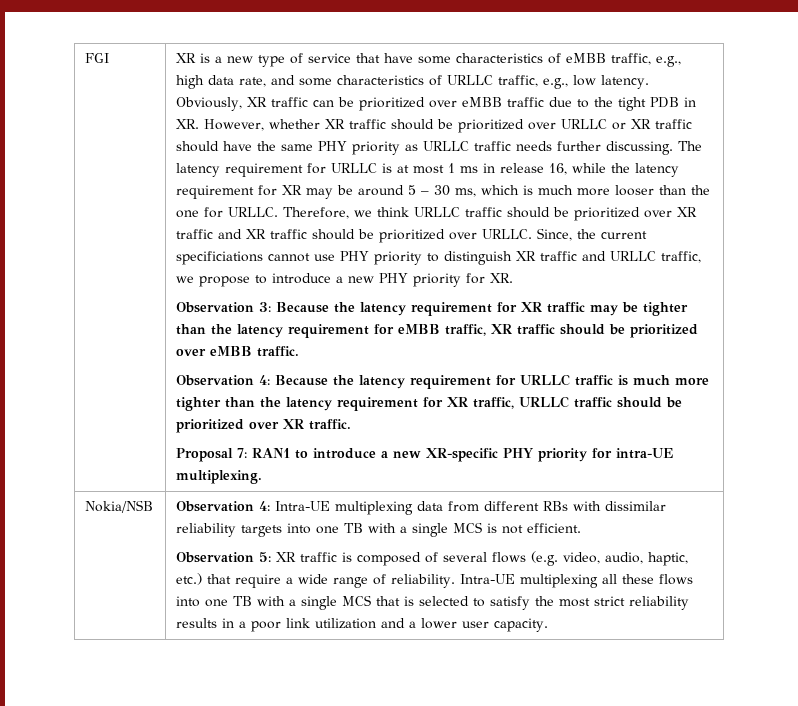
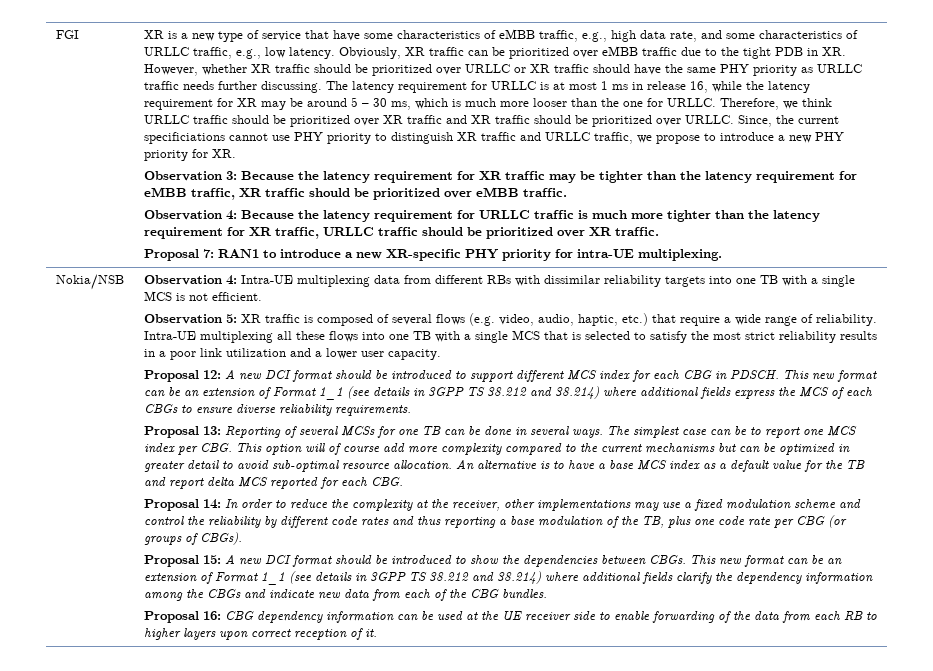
(549, 625) none -> [143,369,877,382] [143,386,872,400] [143,404,411,416] [143,426,857,438] [143,443,850,455] [143,459,865,472] [143,477,403,489] [143,499,861,511] [143,515,847,528] [143,532,242,545] [143,554,842,567] [143,571,873,585] [143,589,547,601] [143,611,877,623] [143,628,377,640] // Proposal 12: A new DCI format should be introduced to support different MCS index for each CBG in PDSCH. This new format can be an extension of Format 1_1 (see details in 3GPP TS 38.212 and 38.214) where additional fields express the MCS of each CBGs to ensure diverse reliability requirements. // Proposal 13: Reporting of several MCSs for one TB can be done in several ways. The simplest case can be to report one MCS index per CBG. This option will of course add more complexity compared to the current mechanisms but can be optimized in greater detail to avoid sub-optimal resource allocation. An alternative is to have a base MCS index as a default value for the TB and report delta MCS reported for each CBG. // Proposal 14: In order to reduce the complexity at the receiver, other implementations may use a fixed modulation scheme and control the reliability by different code rates and thus reporting a base modulation of the TB, plus one code rate per CBG (or groups of CBGs). // Proposal 15: A new DCI format should be introduced to show the dependencies between CBGs. This new format can be an extension of Format 1_1 (see details in 3GPP TS 38.212 and 38.214) where additional fields clarify the dependency information among the CBGs and indicate new data from each of the CBG bundles. // Proposal 16: CBG dependency information can be used at the UE receiver side to enable forwarding of the data from each RB to higher layers upon correct reception of it.

